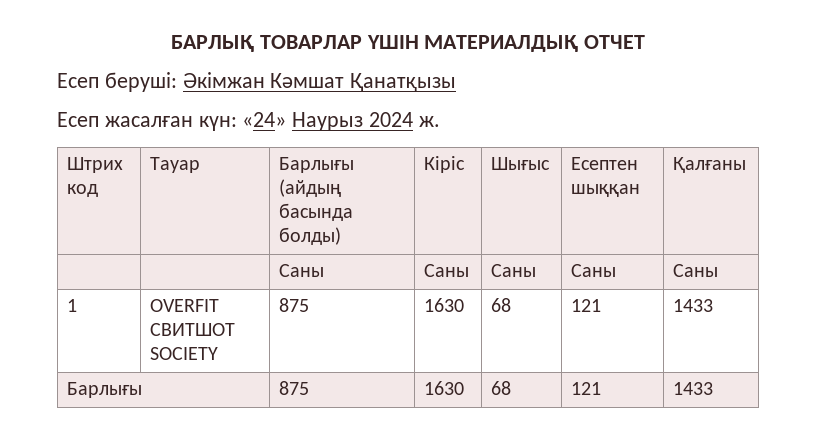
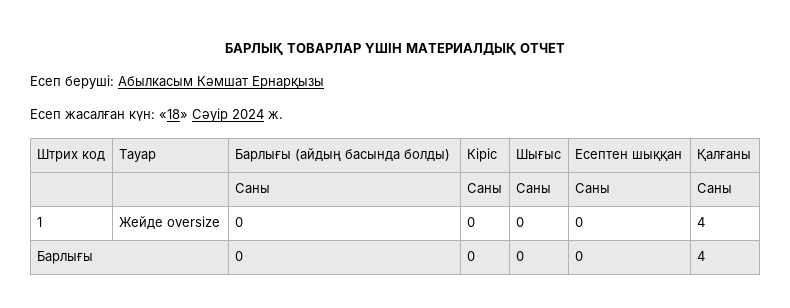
[182,72,457,92] Әкімжан Кәмшат Қанатқызы -> [118,76,324,89] Абылкасым Кәмшат Ернарқызы
[242,112,364,131] «24» Наурыз -> [159,108,228,122] «18» Сәуір
[150,299,220,312] [150,323,236,336] [150,347,219,360] [279,298,310,312] [424,298,465,312] [491,298,512,312] [571,299,602,312] [673,299,714,312] [67,382,143,398] [279,381,310,395] [424,381,465,395] [491,381,512,395] [571,382,602,395] [673,382,714,395] OVERFIT СВИТШОТ SOCIETY | 875 | 1630 | 68 | 121 | 1433 // Барлығы | 875 | 1630 | 68 | 121 | 1433 -> [118,216,220,230] [234,217,243,227] [466,217,475,227] [515,217,524,227] [574,217,583,227] [696,217,705,227] [36,251,93,264] [234,251,243,261] [466,251,475,261] [515,251,524,261] [574,251,583,261] [696,251,705,261] Жейде oversize | 0 | 0 | 0 | 0 | 4 // Барлығы | 0 | 0 | 0 | 0 | 4

